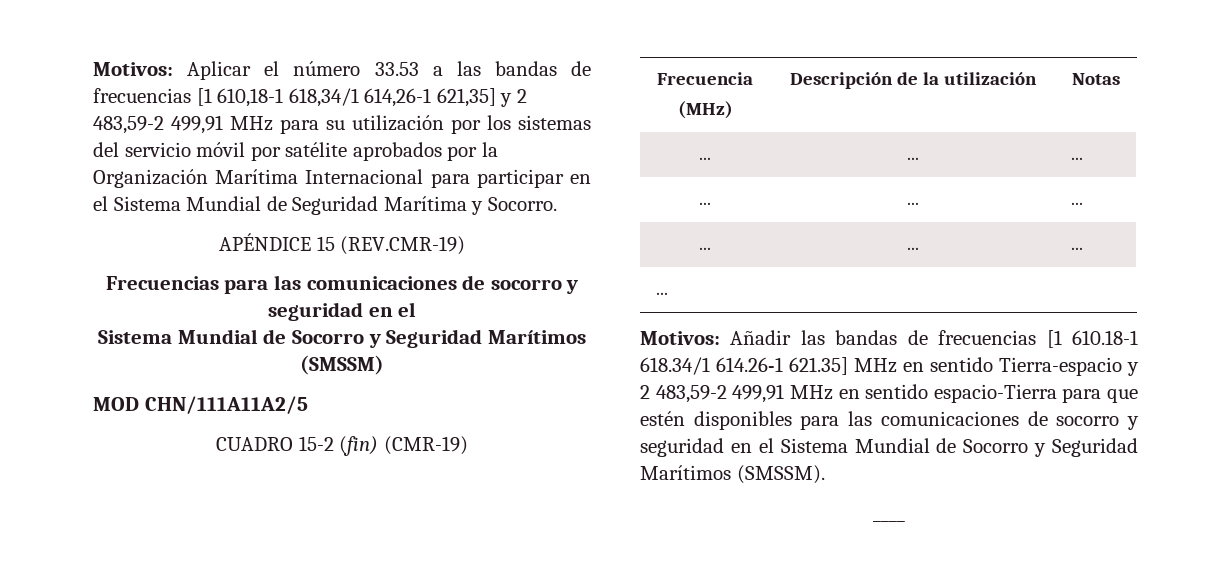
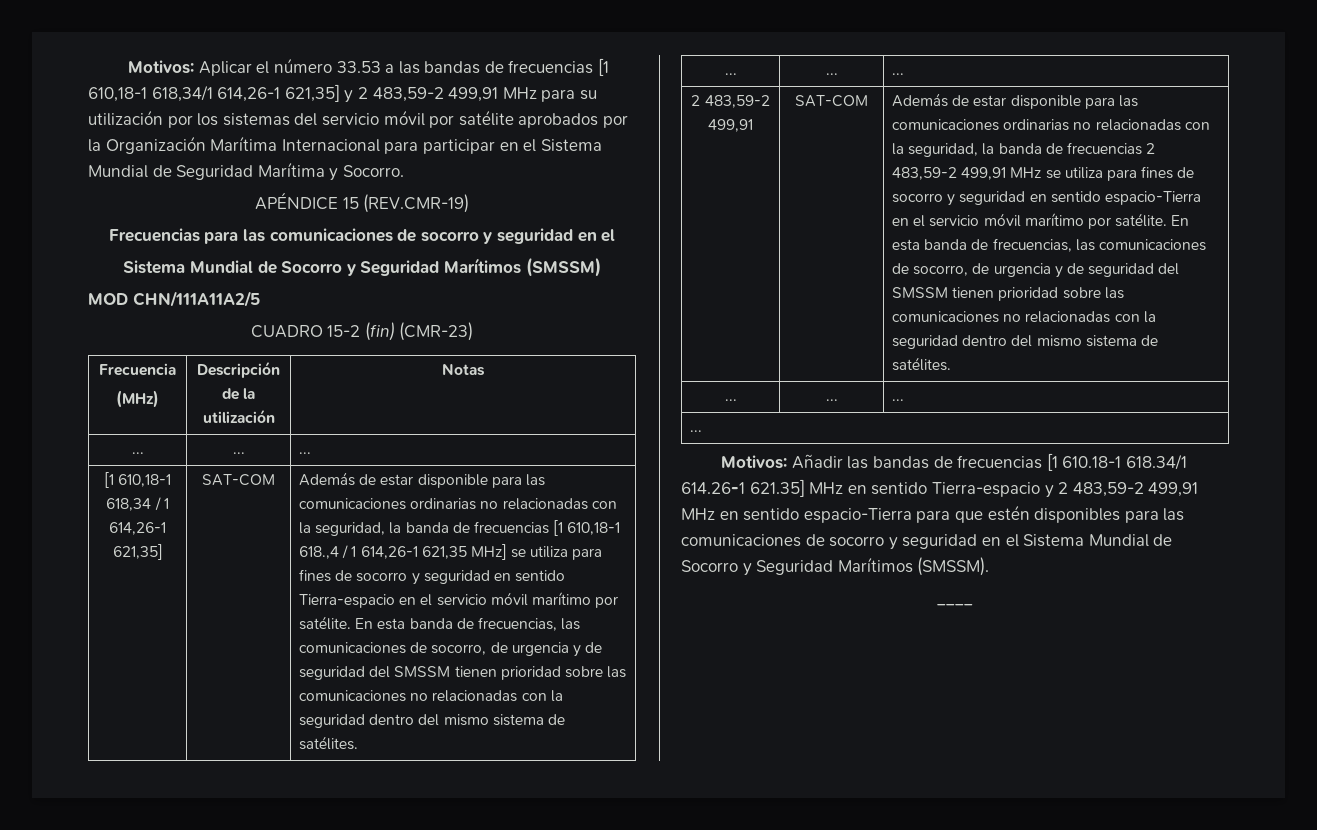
[383,436,468,455] (CMR-19) -> [399,322,474,341] (CMR-23)
[699,202,711,205] [906,202,919,205] [1070,202,1083,205] ... | ... | ... -> [103,472,172,488] [106,497,169,511] [109,522,166,535] [112,544,163,560] [202,474,275,486] [298,472,545,488] [298,498,617,510] [298,520,621,536] [298,544,603,560] [298,569,566,585] [298,592,619,608] [298,616,581,631] [298,642,603,657] [298,666,627,680] [298,690,563,702] [298,714,565,728] [298,736,358,750] [724,73,737,75] [825,73,838,75] [891,73,904,75] [691,95,770,108] [708,119,753,132] [795,95,868,107] [891,93,1138,109] [891,119,1210,131] [891,142,1156,157] [891,166,1195,181] [891,191,1201,206] [891,213,1190,229] [891,238,1206,252] [891,263,1180,278] [891,287,1124,301] [891,311,1156,323] [891,335,1158,349] [891,357,951,371] [1 610,18-1 618,34 / 1 614,26-1 621,35] | SAT-COM | Además de estar disponible para las comunicaciones ordinarias no relacionadas con la seguridad, la banda de frecuencias [1 610,18-1 618.,4 / 1 614,26-1 621,35 MHz] se utiliza para fines de socorro y seguridad en sentido Tierra-espacio en el servicio móvil marítimo por satélite. En esta banda de frecuencias, las comunicaciones de socorro, de urgencia y de seguridad del SMSSM tienen prioridad sobre las comunicaciones no relacionadas con la seguridad dentro del mismo sistema de satélites. // ... | ... | ... // 2 483,59-2 499,91 | SAT-COM | Además de estar disponible para las comunicaciones ordinarias no relacionadas con la seguridad, la banda de frecuencias 2 483,59-2 499,91 MHz se utiliza para fines de socorro y seguridad en sentido espacio-Tierra en el servicio móvil marítimo por satélite. En esta banda de frecuencias, las comunicaciones de socorro, de urgencia y de seguridad del SMSSM tienen prioridad sobre las comunicaciones no relacionadas con la seguridad dentro del mismo sistema de satélites.

